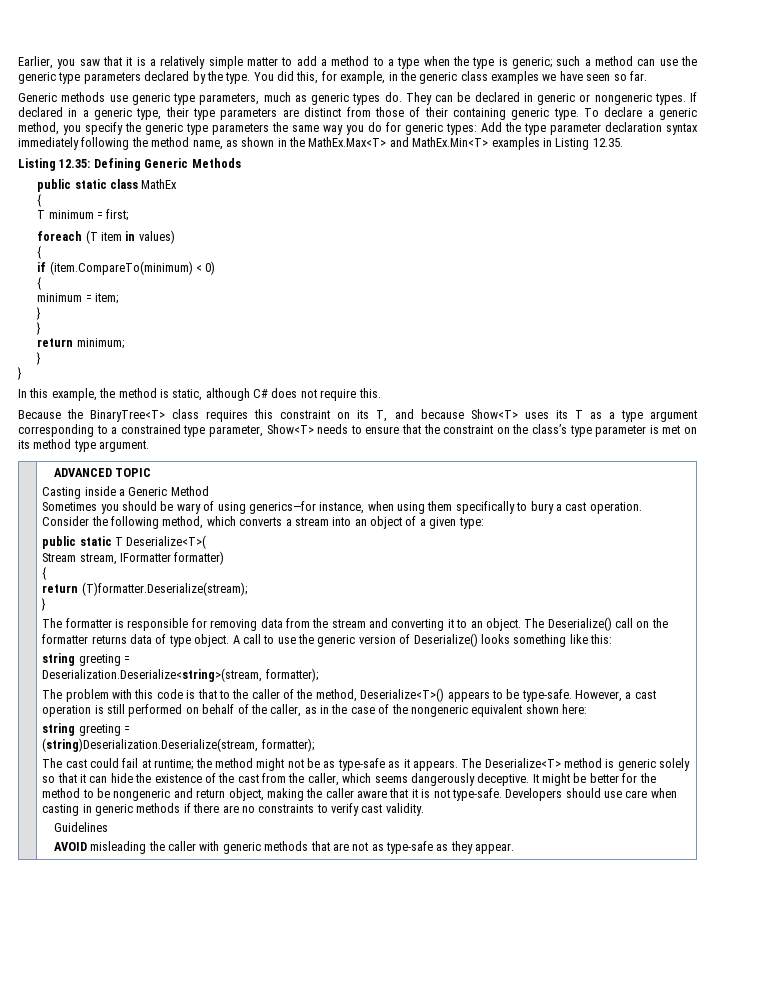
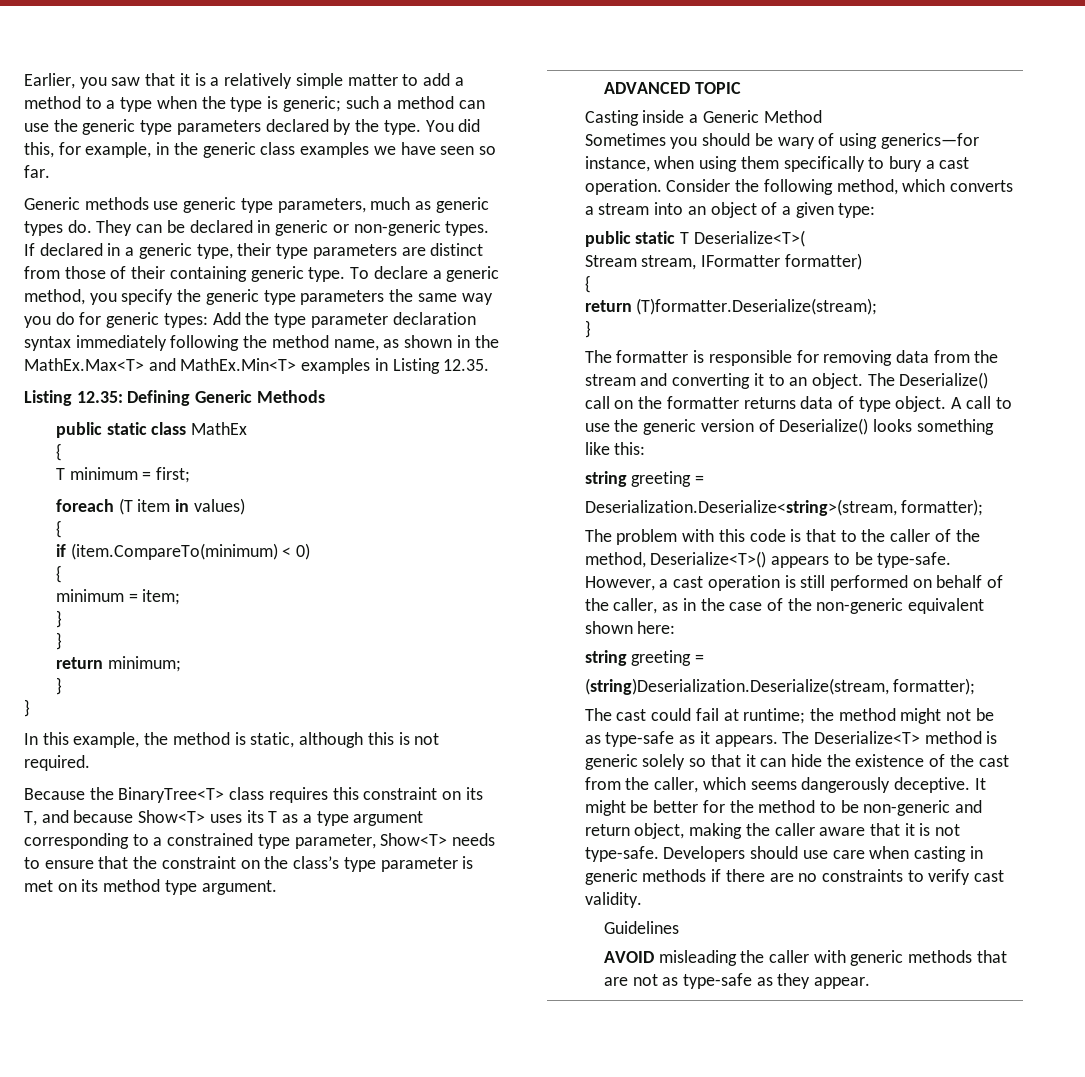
[594,93,652,105] nongeneric -> [353,220,441,236] non-generic
[253,388,381,401] C# does not require this. -> [367,732,440,745] [24,755,90,771] this is not required.
[410,705,468,717] nongeneric -> [816,598,904,614] non-generic
[113,789,171,801] nongeneric -> [863,800,951,816] non-generic

